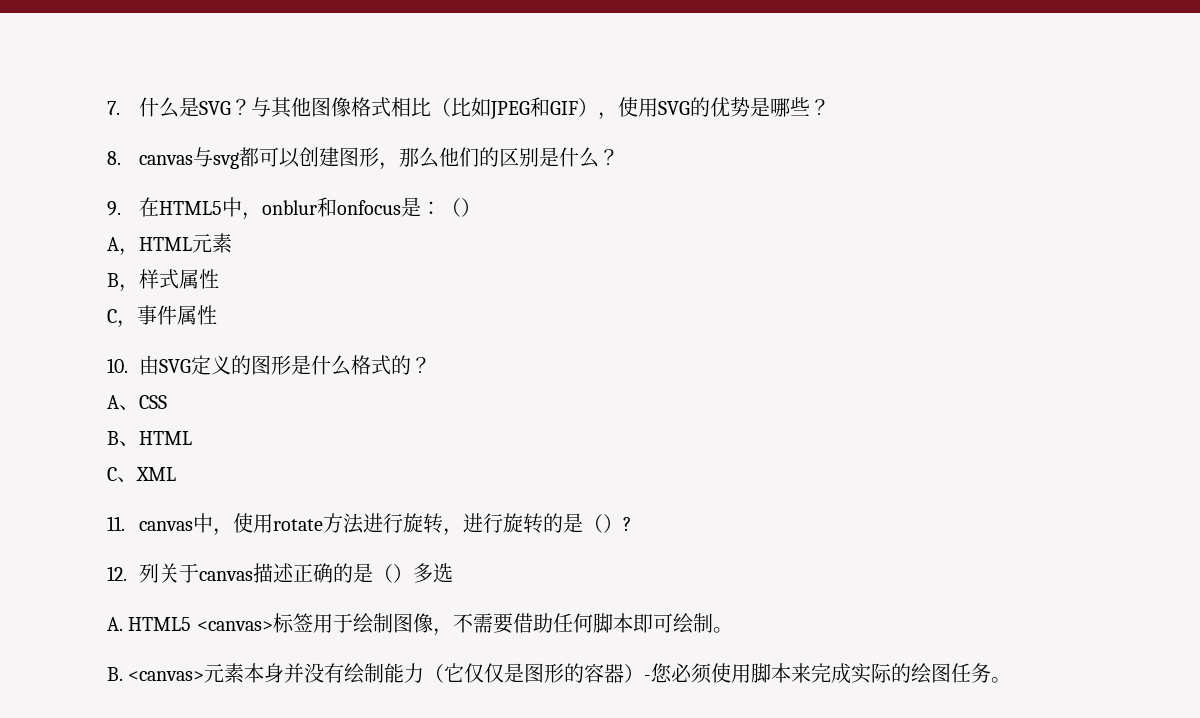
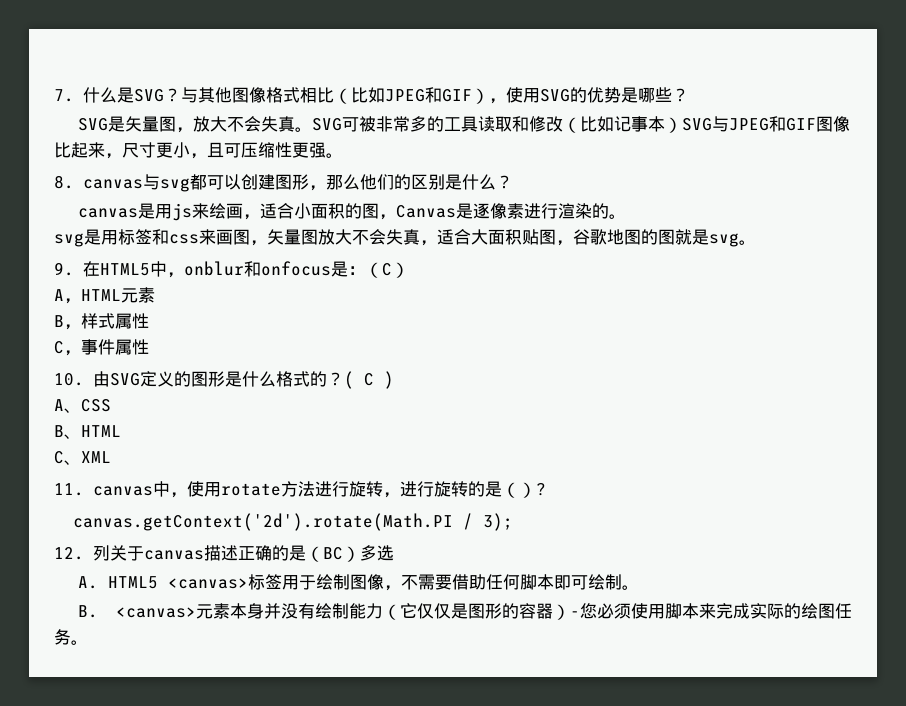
(831, 107) none -> [77,116,850,133] [54,142,343,159] // SVG是矢量图，放大不会失真。SVG可被非常多的工具读取和修改（比如记事本）SVG与JPEG和GIF图像比起来，尺寸更小，且可压缩性更强。
(620, 157) none -> [77,203,626,221] [54,229,756,247] // canvas是用js来绘画，适合小面积的图，Canvas是逐像素进行渲染的。 // svg是用标签和css来画图，矢量图放大不会失真，适合大面积贴图，谷歌地图的图就是svg。
(462, 207) none -> [381,263,392,276] C
(432, 365) none -> [343,371,394,389] ( C )
(632, 524) none -> [73,513,514,531] // canvas.getContext('2d').rotate(Math.PI / 3);
(394, 573) none -> [322,547,343,560] BC

